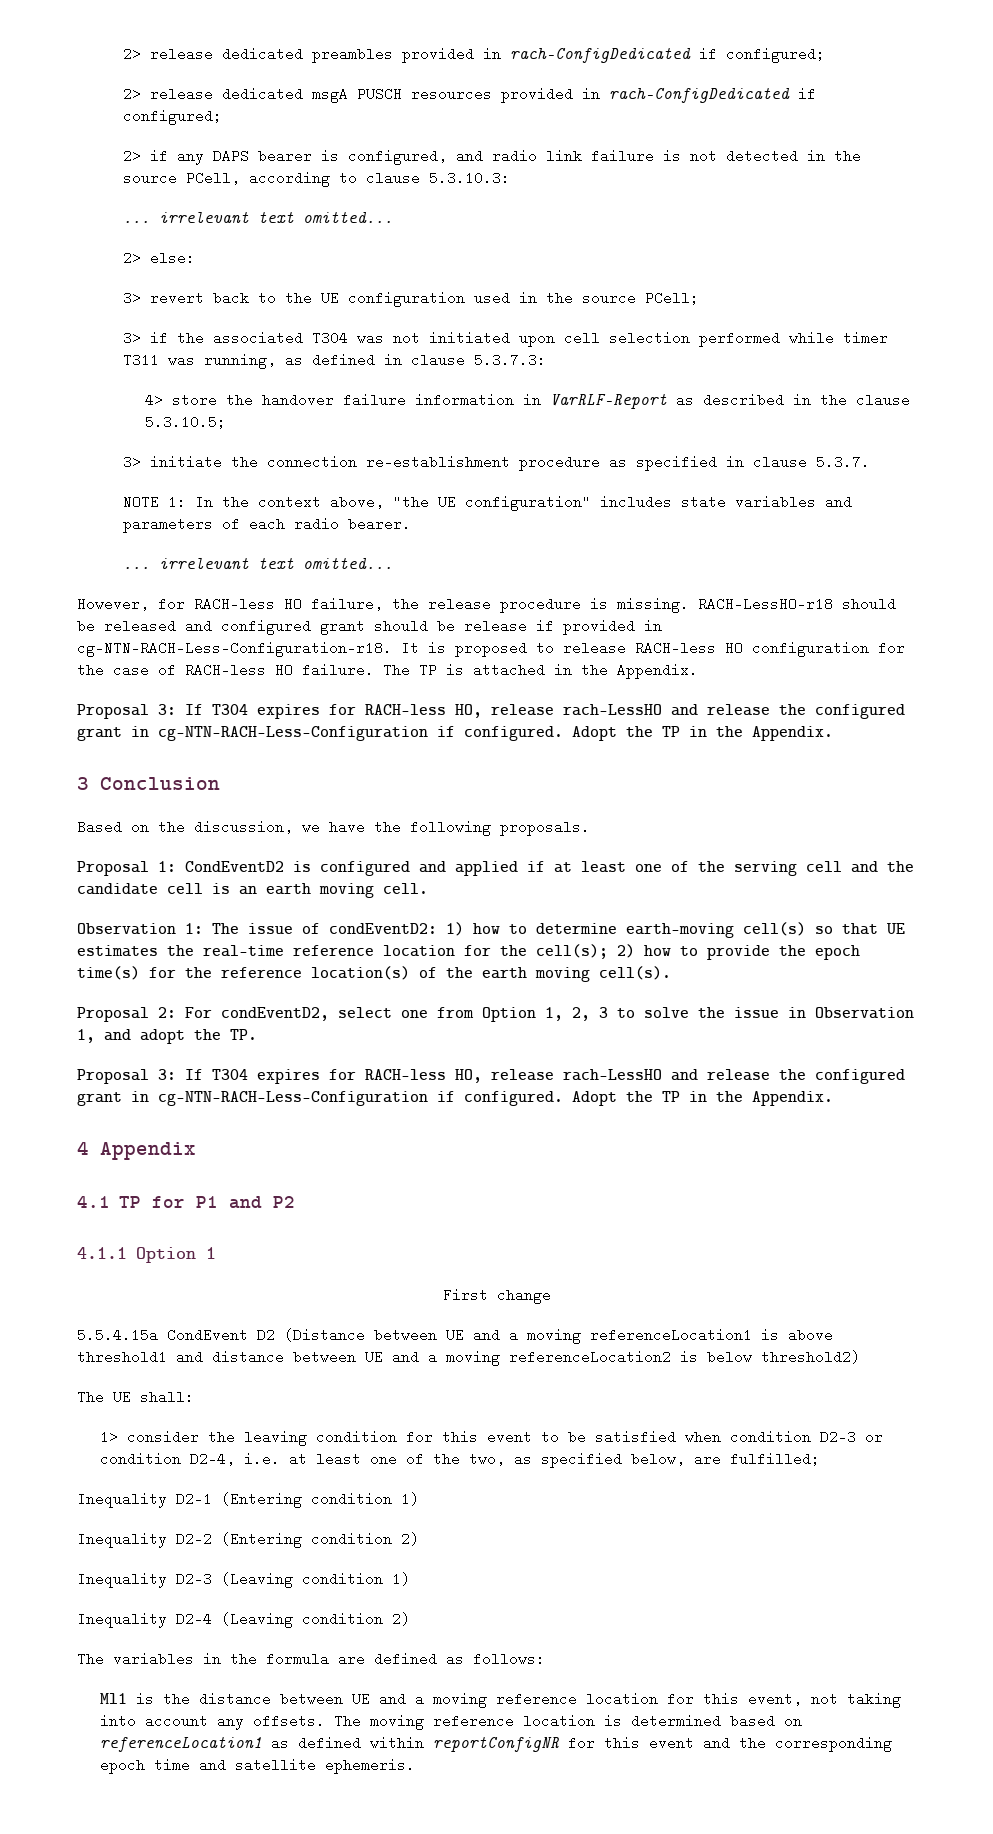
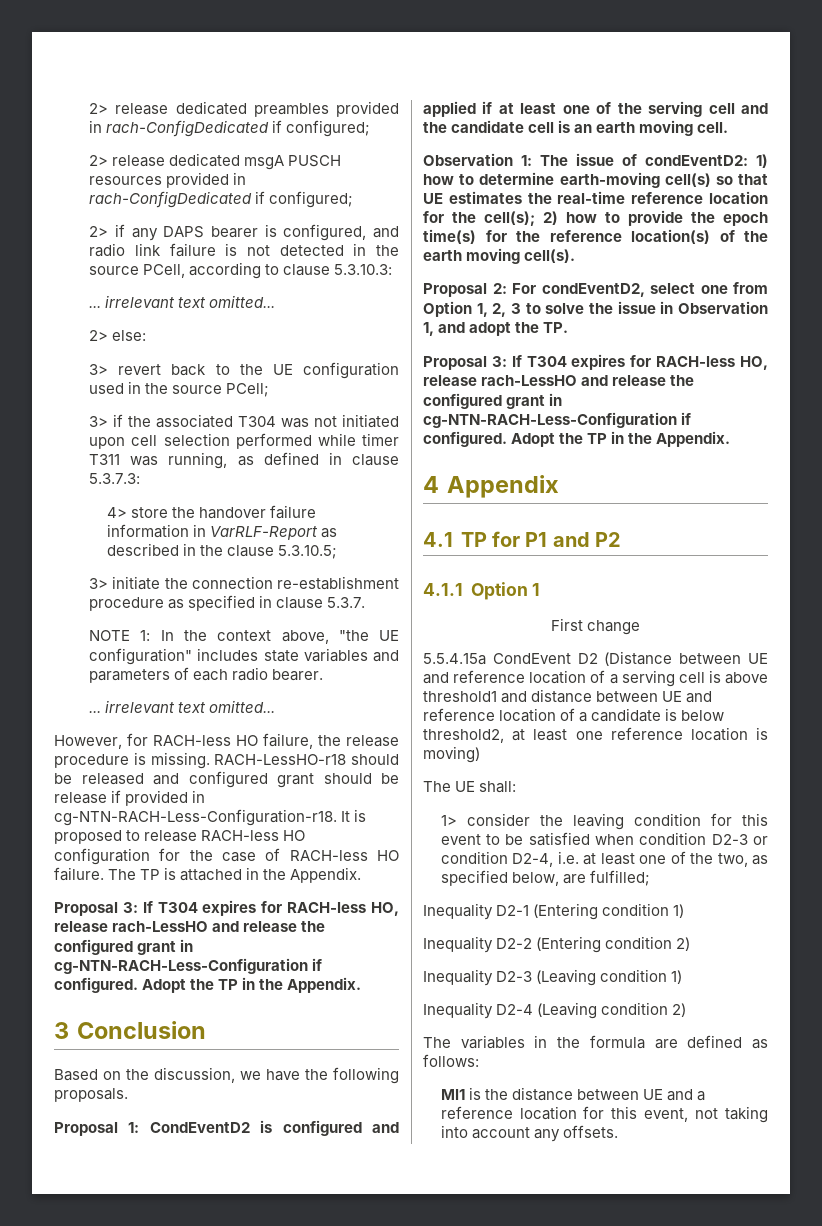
[509,1328,752,1344] a moving referenceLocation1 -> [453,670,705,687] reference location of a serving cell
[428,1350,860,1366] a moving referenceLocation2 is below threshold2) -> [423,708,725,722] [423,727,768,743] [423,746,480,763] reference location of a candidate is below threshold2, at least one reference location is moving)
[432,1693,487,1708] moving -> (705, 1096) none
[333,1714,802,1730] [99,1736,892,1752] [99,1758,415,1774] The moving reference location is determined based on referenceLocation1 as defined within reportConfigNR for this event and the corresponding epoch time and satellite ephemeris. -> (618, 1131) none

